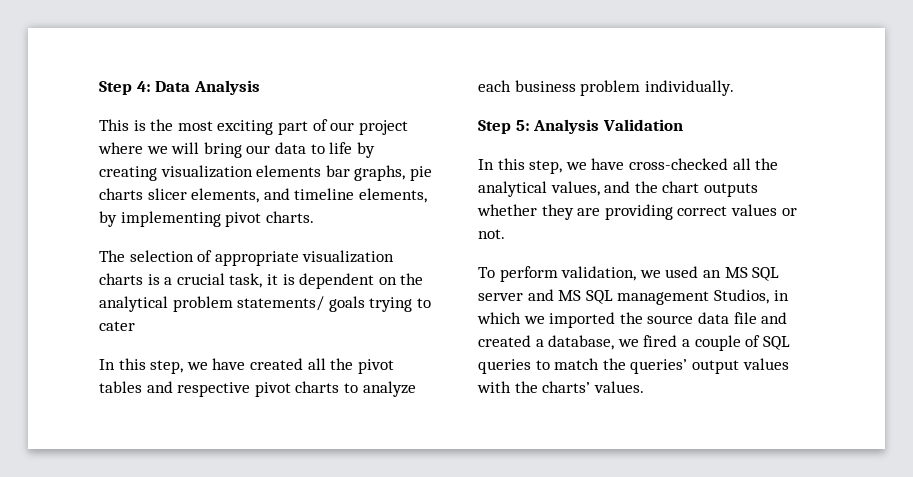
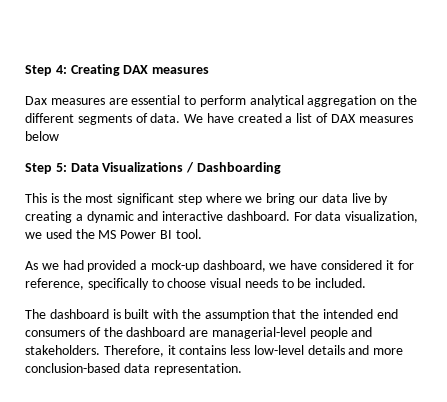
[155,80,260,95] Data Analysis -> [70,64,210,76] [25,95,418,107] [25,113,413,125] [25,131,59,141] [25,162,281,174] Creating DAX measures // Dax measures are essential to perform analytical aggregation on the different segments of data. We have created a list of DAX measures below // Step 5: Data Visualizations / Dashboarding
[217,119,408,135] exciting part of our project -> [117,193,202,205] significant step
[171,142,200,154] will -> (263, 199) none
[310,142,375,158] [99,165,432,181] [99,188,427,203] [99,211,314,227] [99,250,395,266] [99,273,424,289] [99,296,431,312] [99,321,135,331] [99,358,394,374] [99,381,416,397] [478,80,734,96] [478,119,683,134] [478,158,779,174] [478,181,758,197] [477,204,797,220] [478,229,505,239] [478,266,780,282] [478,289,789,305] [477,312,788,328] [478,335,790,351] [478,358,789,374] [477,381,644,393] to life by creating visualization elements bar graphs, pie charts slicer elements, and timeline elements, by implementing pivot charts. // The selection of appropriate visualization charts is a crucial task, it is dependent on the analytical problem statements/ goals trying to cater // In this step, we have created all the pivot tables and respective pivot charts to analyze each business problem individually. // Step 5: Analysis Validation // In this step, we have cross-checked all the analytical values, and the chart outputs whether they are providing correct values or not. // To perform validation, we used an MS SQL server and MS SQL management Studios, in which we imported the source data file and created a database, we fired a couple of SQL queries to match the queries’ output values with the charts’ values. -> [351,193,389,205] [25,211,419,223] [25,229,202,239] [25,260,414,272] [25,278,367,290] [25,309,398,321] [25,327,373,339] [25,345,404,357] [25,363,242,375] live by creating a dynamic and interactive dashboard. For data visualization, we used the MS Power BI tool. // As we had provided a mock-up dashboard, we have considered it for reference, specifically to choose visual needs to be included. // The dashboard is built with the assumption that the intended end consumers of the dashboard are managerial-level people and stakeholders. Therefore, it contains less low-level details and more conclusion-based data representation.

